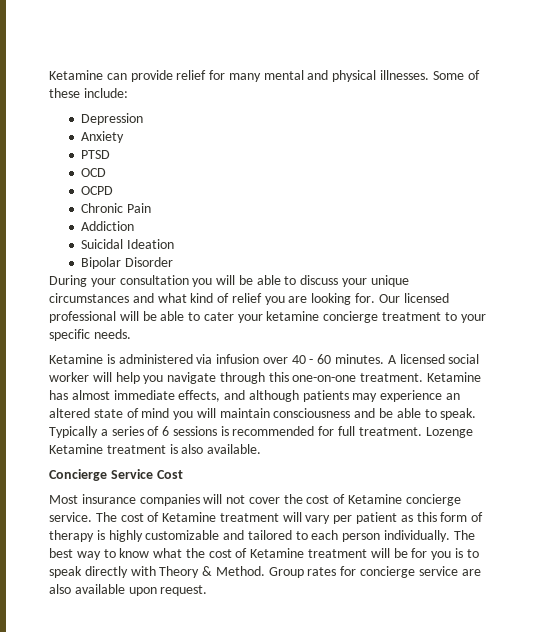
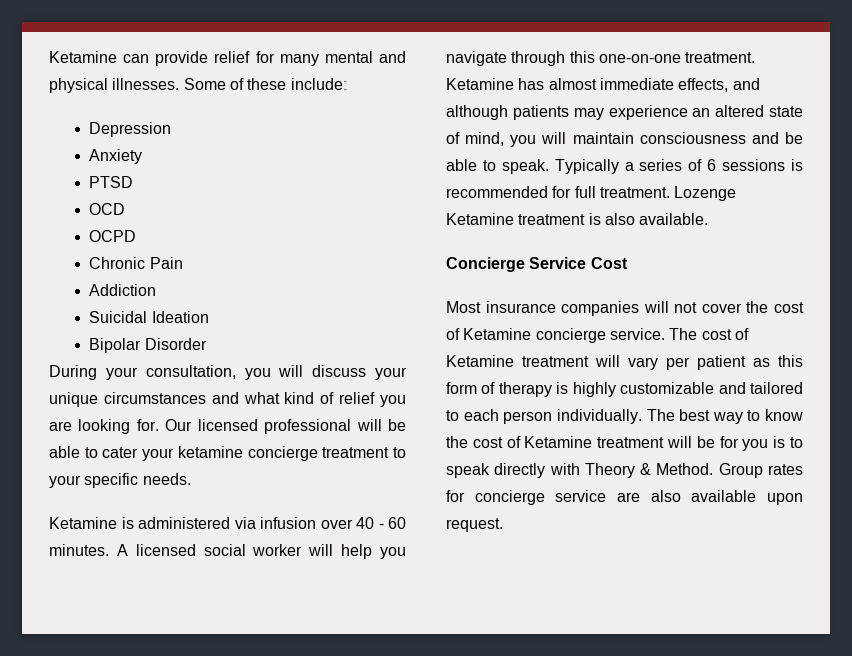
[119,275,297,287] consultation you will be able to -> [145,365,304,380] consultation, you will
[141,408,170,418] mind -> [465,132,505,146] mind,
[153,548,183,558] what -> (803, 415) none

